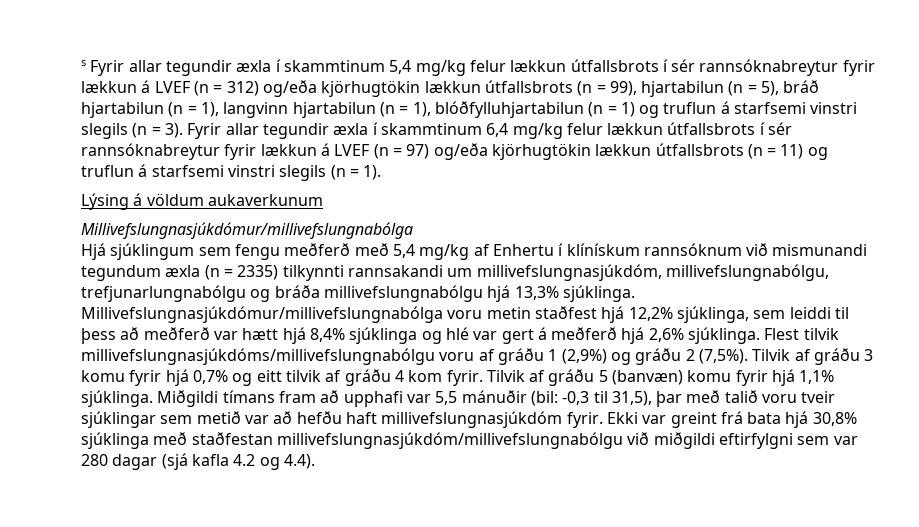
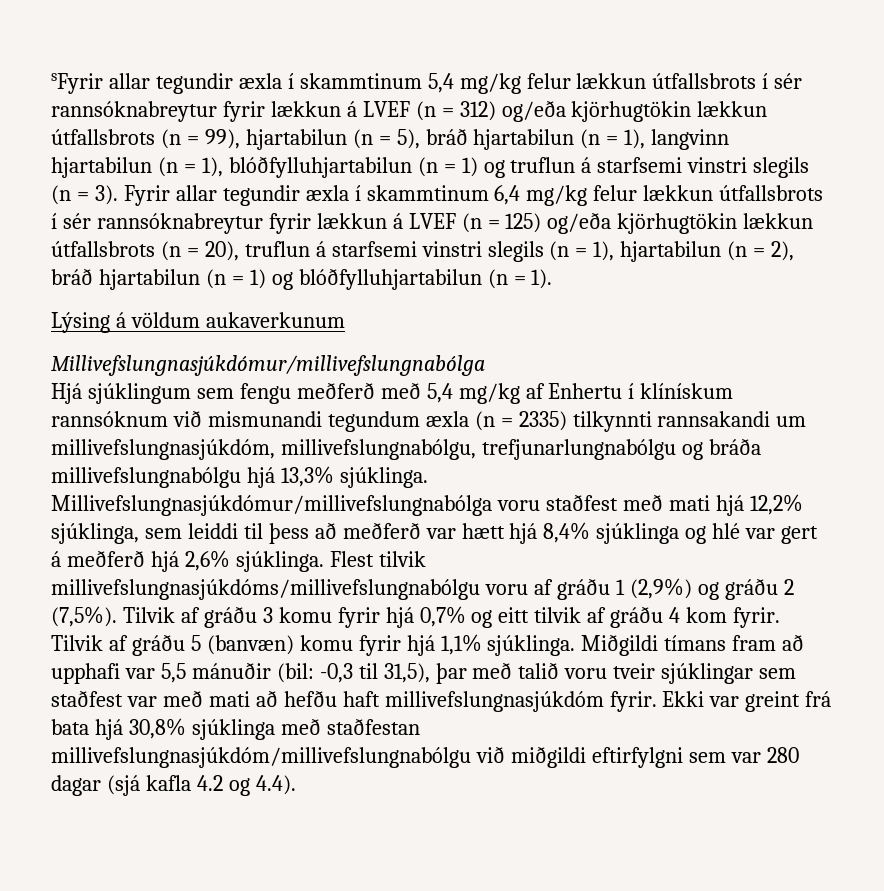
[81,60,125,76] s Fyrir -> [51,73,103,94] sFyrir
[406,143,828,160] [81,164,359,181] 97) og/eða kjörhugtökin lækkun útfallsbrots (n = 11) og truflun á starfsemi vinstri slegils (n = -> [505,212,814,234] [51,241,795,262] [51,268,526,290] 125) og/eða kjörhugtökin lækkun útfallsbrots (n = 20), truflun á starfsemi vinstri slegils (n = 1), hjartabilun (n = 2), bráð hjartabilun (n = 1) og blóðfylluhjartabilun (n =
[486,306,597,319] metin staðfest -> [545,494,710,511] staðfest með mati
[196,411,269,424] metið var -> [51,690,250,707] staðfest var með mati

